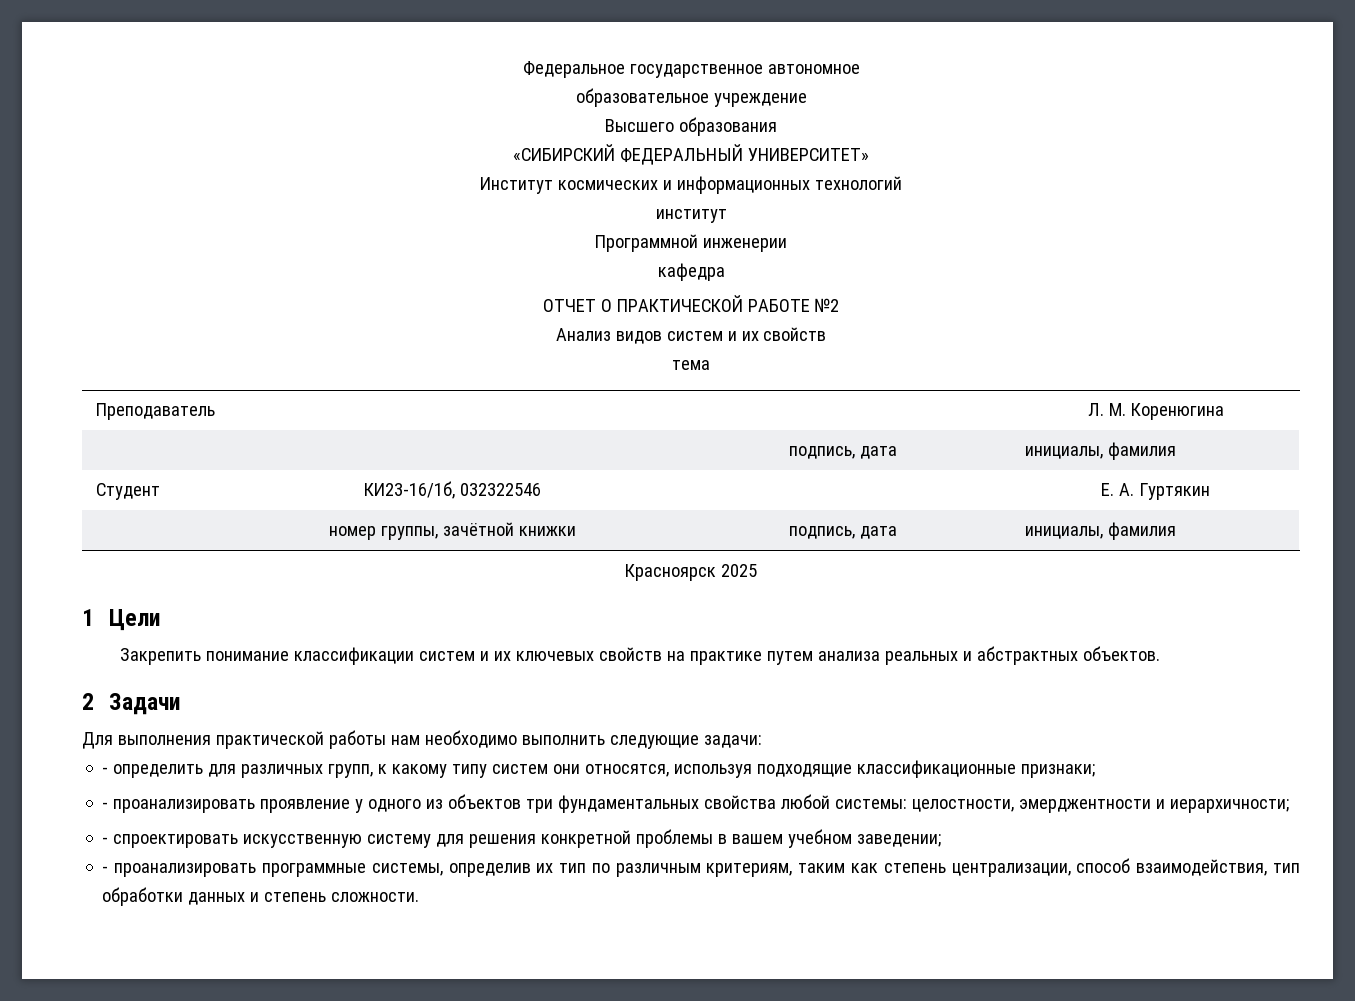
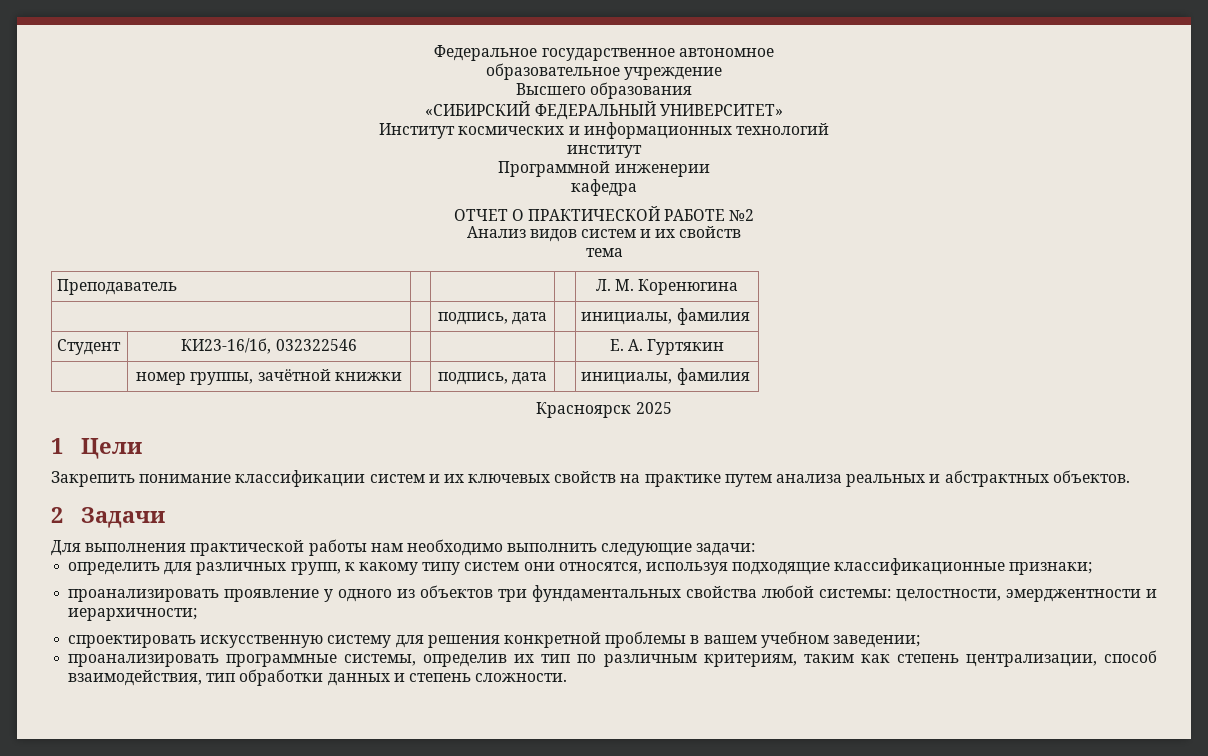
[102,767,109,774] - -> (756, 549) none
[102,802,109,809] - -> (1093, 568) none
[102,837,109,844] - -> (198, 614) none
[102,866,109,873] - -> (920, 641) none

